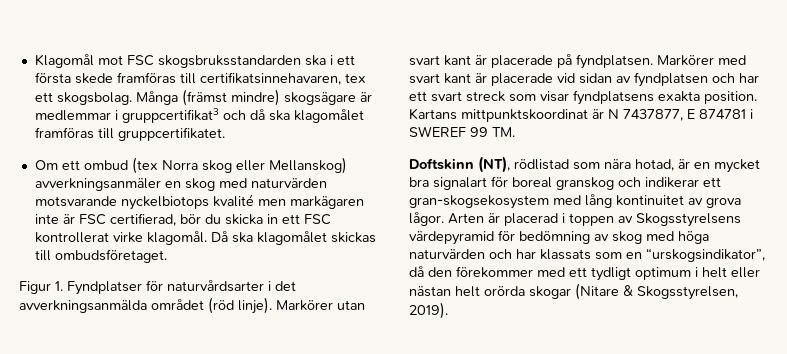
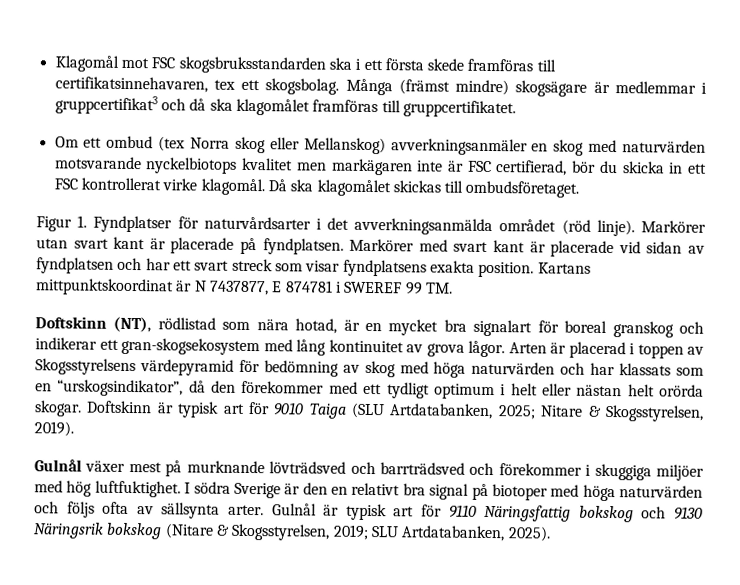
[212,194,254,207] kvalité -> [242,157,294,171] kvalitet
[529,283,738,300] [409,302,448,319] skogar (Nitare & Skogsstyrelsen, 2019). -> [34,400,704,422] [34,421,74,437] [34,459,704,481] [34,480,703,502] [34,501,704,523] [33,522,551,542] skogar. Doftskinn är typisk art för 9010 Taiga (SLU Artdatabanken, 2025; Nitare & Skogsstyrelsen, 2019). // Gulnål växer mest på murknande lövträdsved och barrträdsved och förekommer i skuggiga miljöer med hög luftfuktighet. I södra Sverige är den en relativt bra signal på biotoper med höga naturvärden och följs ofta av sällsynta arter. Gulnål är typisk art för 9110 Näringsfattig bokskog och 9130 Näringsrik bokskog (Nitare & Skogsstyrelsen, 2019; SLU Artdatabanken, 2025).

